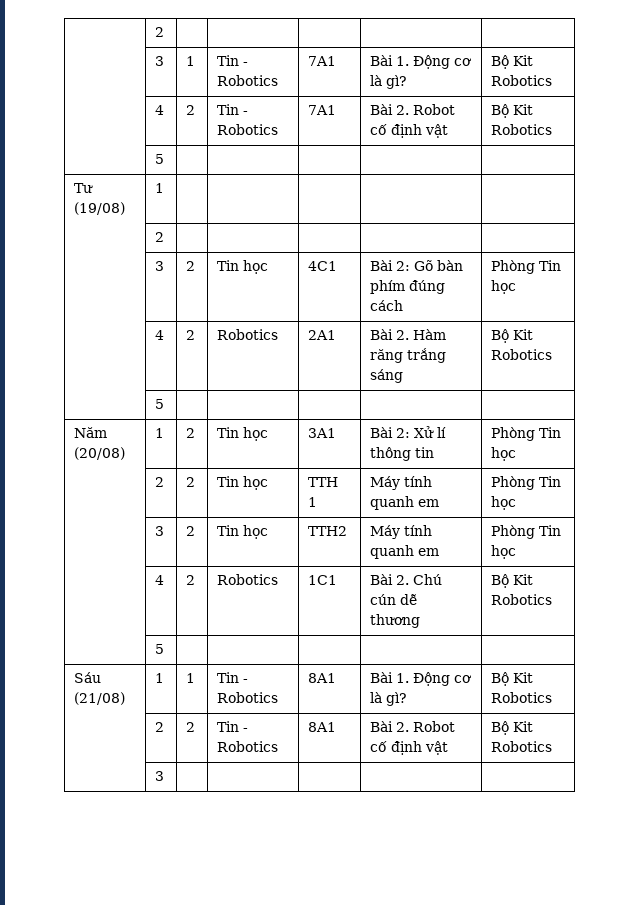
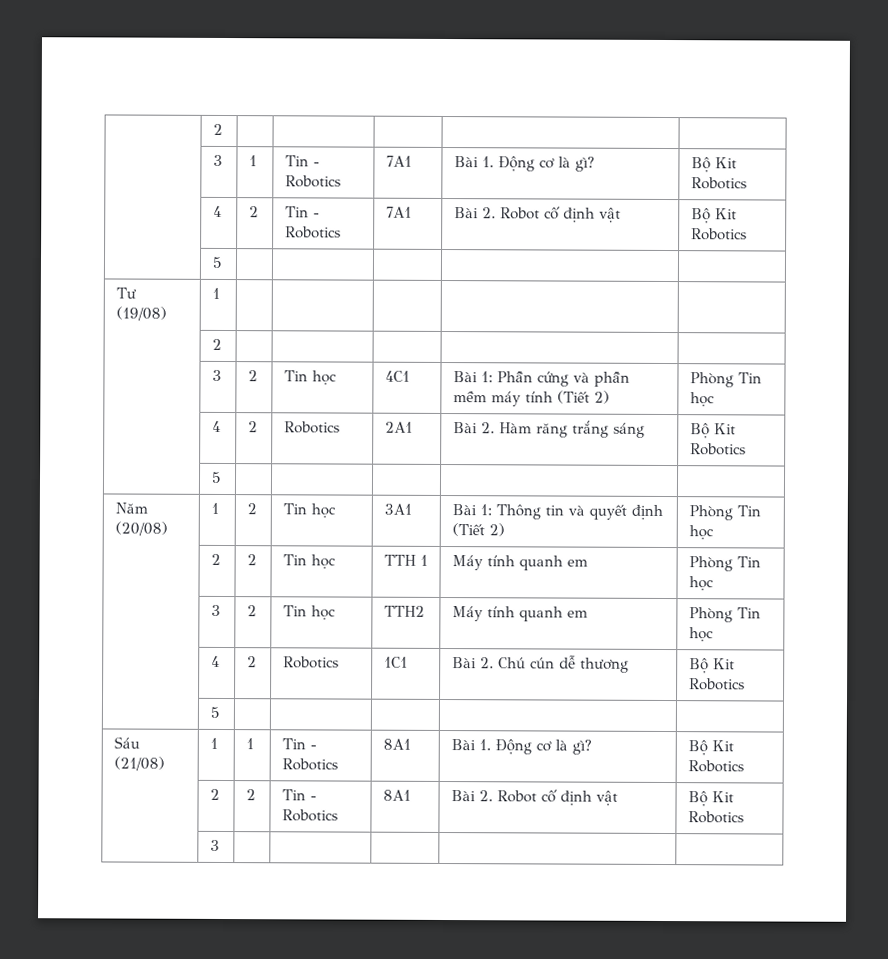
[396,260,464,271] [370,280,446,294] [370,300,404,311] 2: Gõ bàn phím đúng cách -> [480,371,630,387] [452,390,610,407] 1: Phần cứng và phần mềm máy tính (Tiết 2)
[396,426,447,438] [370,447,435,461] 2: Xử lí thông tin -> [479,504,663,520] [451,523,505,537] 1: Thông tin và quyết định (Tiết 2)

